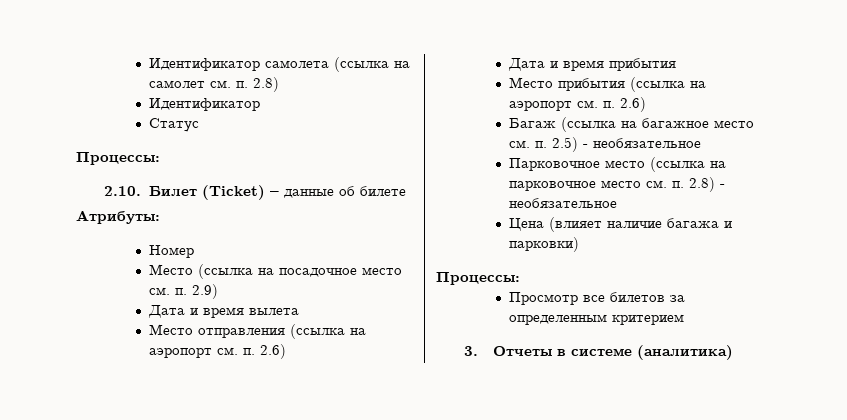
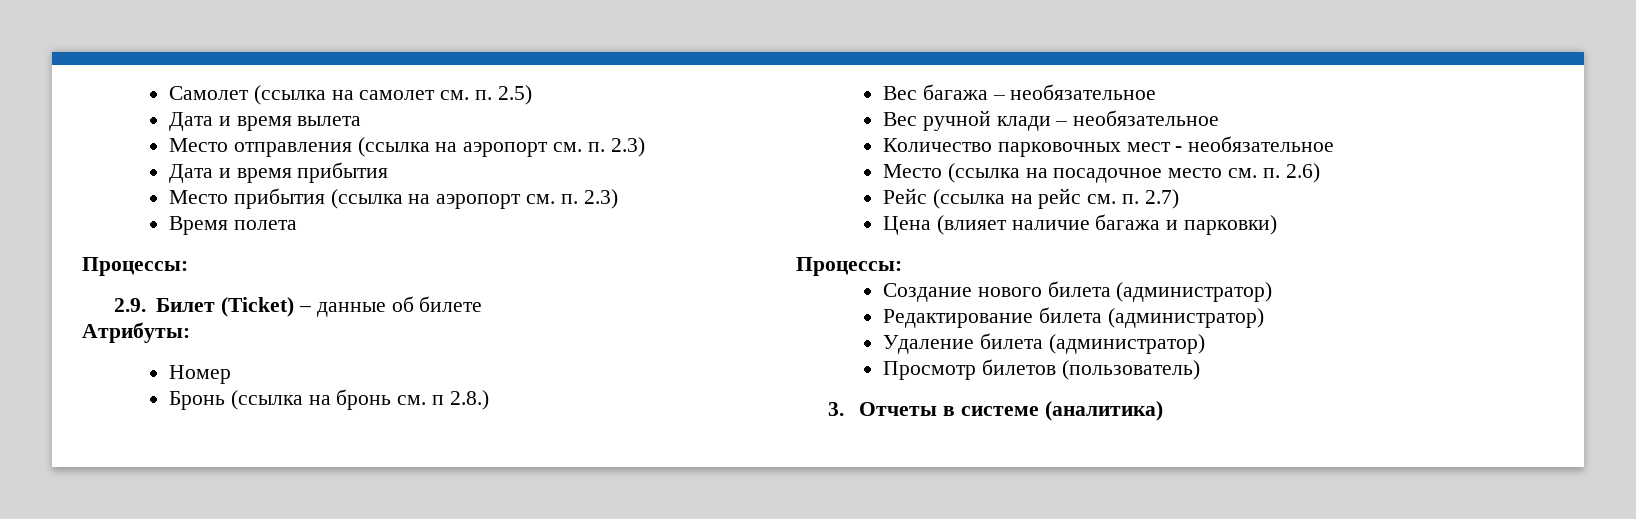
[148,58,329,71] Идентификатор самолета -> [168,86,249,100] Самолет
[252,77,279,92] [148,98,260,111] [148,118,199,132] [76,152,160,165] [104,186,142,196] 2.8) // Идентификатор // Статус // Процессы: // 2.10. -> [497,85,532,105] [168,112,362,131] [168,137,645,157] [168,162,389,183] [168,188,618,209] [168,216,297,235] [82,257,188,276] [113,298,146,312] 2.5) // Дата и время вылета // Место отправления (ссылка на аэропорт см. п. 2.3) // Дата и время прибытия // Место прибытия (ссылка на аэропорт см. п. 2.3) // Время полета // Процессы: // 2.9.
(194, 251) none -> [168,389,489,410] [882,84,1157,100] [882,110,1220,131] [882,136,1335,157] // Бронь (ссылка на бронь см. п 2.8.) // Вес багажа – необязательное // Вес ручной клади – необязательное // Количество парковочных мест - необязательное
[191,284,218,299] [147,305,299,318] [148,324,366,339] [148,344,286,359] [507,58,676,71] [508,77,706,92] [508,97,646,112] [508,117,754,132] [508,137,701,152] [508,157,726,172] [508,177,725,192] [508,198,617,208] 2.9) // Дата и время вылета // Место отправления (ссылка на аэропорт см. п. 2.6) // Дата и время прибытия // Место прибытия (ссылка на аэропорт см. п. 2.6) // Багаж (ссылка на багажное место см. п. 2.5) - необязательное // Парковочное место (ссылка на парковочное место см. п. 2.8) - необязательное -> [1285,163,1320,183] [882,188,1179,209] 2.6) // Рейс (ссылка на рейс см. п. 2.7)
[508,292,685,305] [508,314,684,325] Просмотр все билетов за определенным критерием -> [882,281,1273,302] [882,307,1264,328] [882,333,1205,354] [882,359,1200,380] Создание нового билета (администратор) // Редактирование билета (администратор) // Удаление билета (администратор) // Просмотр билетов (пользователь)

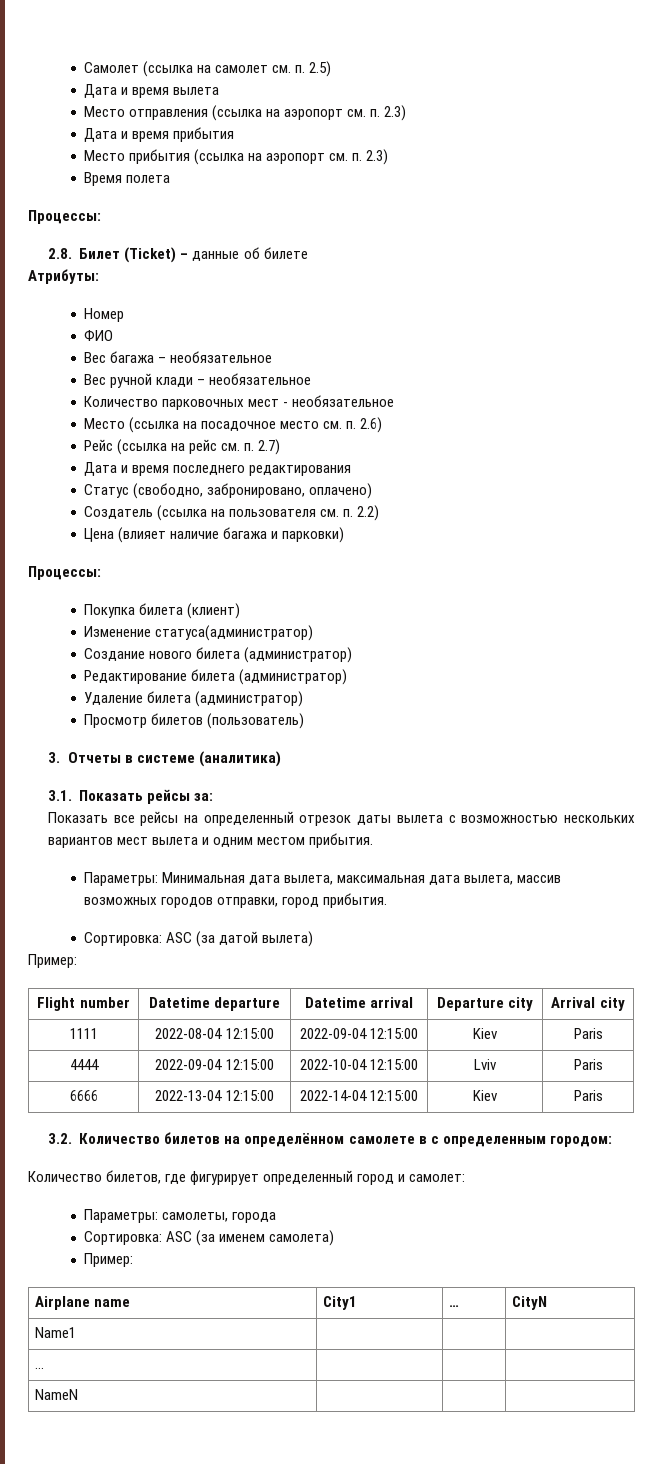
[113,298,146,312] 2.9. -> [47,248,72,259] 2.8.
[168,389,489,410] Бронь (ссылка на бронь см. п 2.8.) -> [84,330,114,341] ФИО
(1179, 199) none -> [84,462,352,476] [84,483,373,499] [84,505,380,521] // Дата и время последнего редактирования // Статус (свободно, забронировано, оплачено) // Создатель (ссылка на пользователя см. п. 2.2)
(902, 266) none -> [84,603,241,619] [84,625,314,641] // Покупка билета (клиент) // Изменение статуса(администратор)
(1163, 411) none -> [47,789,214,804] [47,811,635,826] [47,833,374,848] [84,872,562,886] [84,893,388,908] [84,931,314,947] [28,954,77,968] [37,997,130,1011] [148,997,281,1011] [304,997,414,1008] [436,997,534,1011] [551,997,625,1011] [69,1028,98,1039] [155,1028,274,1039] [299,1028,419,1039] [472,1028,498,1039] [573,1028,603,1039] [69,1059,99,1070] [155,1059,274,1070] [299,1059,419,1070] [473,1059,497,1070] [573,1059,603,1070] [69,1090,98,1101] [155,1090,274,1101] [299,1090,419,1101] [472,1090,498,1101] [573,1090,603,1101] [47,1132,612,1147] [28,1170,466,1185] [84,1209,277,1223] [84,1230,335,1246] [84,1253,134,1267] [34,1296,130,1310] [322,1296,357,1310] [448,1305,459,1307] [511,1296,547,1310] [34,1327,76,1338] [34,1367,44,1369] [34,1389,78,1400] // 3.1. Показать рейсы за: // Показать все рейсы на определенный отрезок даты вылета с возможностью нескольких вариантов мест вылета и одним местом прибытия. // Параметры: Минимальная дата вылета, максимальная дата вылета, массив возможных городов отправки, город прибытия. // Сортировка: ASC (за датой вылета) // Пример: // Flight number | Datetime departure | Datetime arrival | Departure city | Arrival city // 1111 | 2022-08-04 12:15:00 | 2022-09-04 12:15:00 | Kiev | Paris // 4444 | 2022-09-04 12:15:00 | 2022-10-04 12:15:00 | Lviv | Paris // 6666 | 2022-13-04 12:15:00 | 2022-14-04 12:15:00 | Kiev | Paris // 3.2. Количество билетов на определённом самолете в с определенным городом: // Количество билетов, где фигурирует определенный город и самолет: // Параметры: самолеты, города // Сортировка: ASC (за именем самолета) // Пример: // Airplane name | City1 | … | CityN // Name1 | | | // … | | | // NameN | | |

